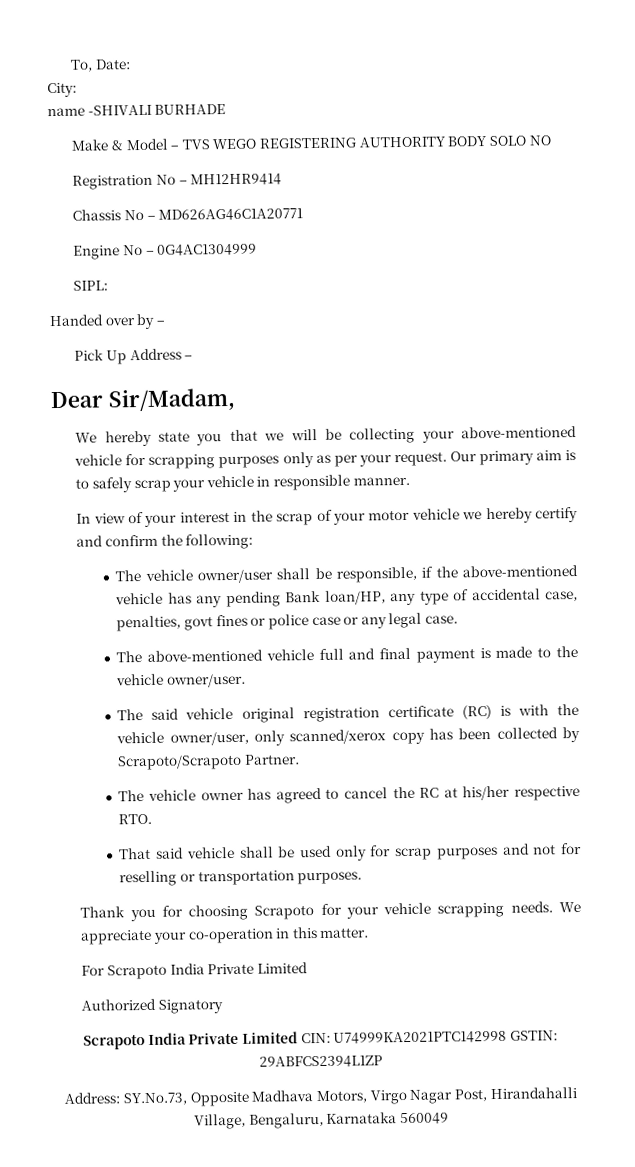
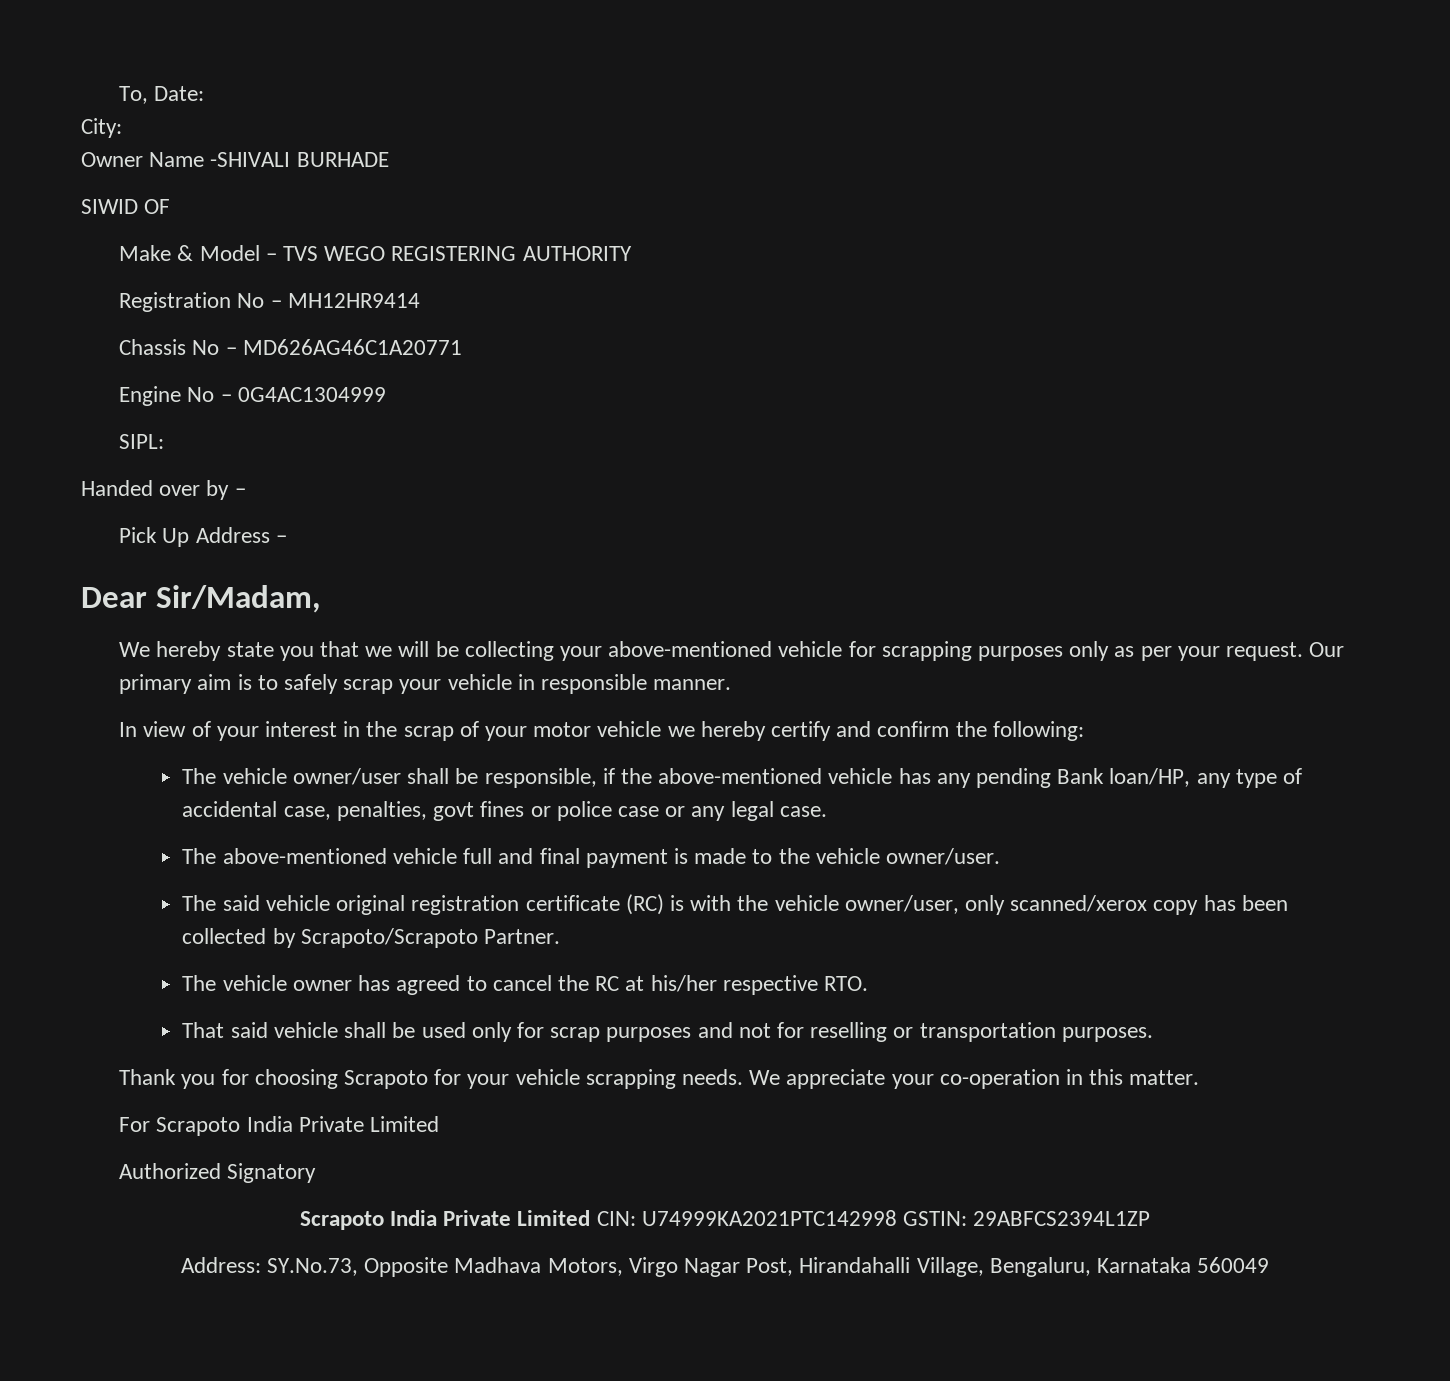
[47,107,85,117] name -> [81,152,205,167] Owner Name
(227, 109) none -> [81,199,171,214] // SIWID OF
[447,135,551,147] BODY SOLO NO -> (632, 253) none

